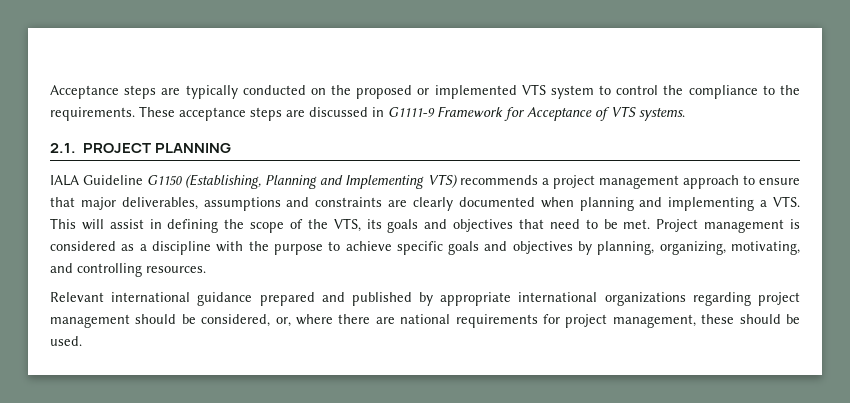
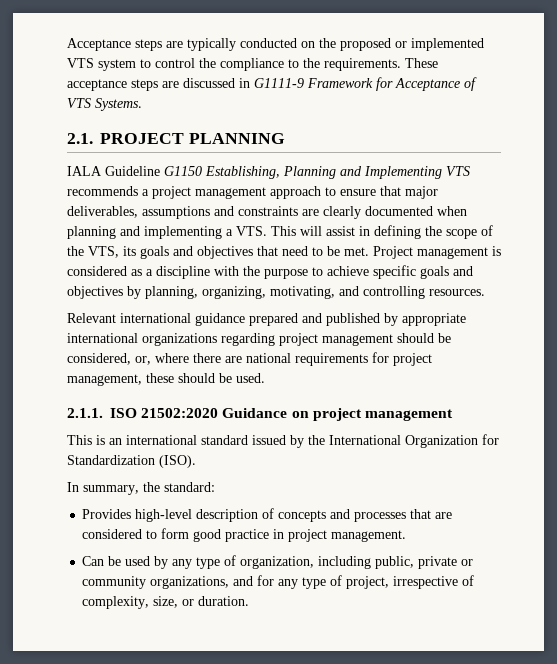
[639,108,685,121] systems. -> [95,98,142,111] Systems.
[185,174,262,189] (Establishing, -> [205,166,280,179] Establishing,
[427,174,458,188] VTS) -> [446,166,470,176] VTS
(82, 341) none -> [67,408,453,421] [67,434,499,448] [67,455,196,468] [67,482,215,495] [82,508,453,522] [82,528,407,542] [82,555,474,569] [82,575,475,589] [82,596,250,609] // 2.1.1. ISO 21502:2020 Guidance on project management // This is an international standard issued by the International Organization for Standardization (ISO). // In summary, the standard: // Provides high-level description of concepts and processes that are considered to form good practice in project management. // Can be used by any type of organization, including public, private or community organizations, and for any type of project, irrespective of complexity, size, or duration.

